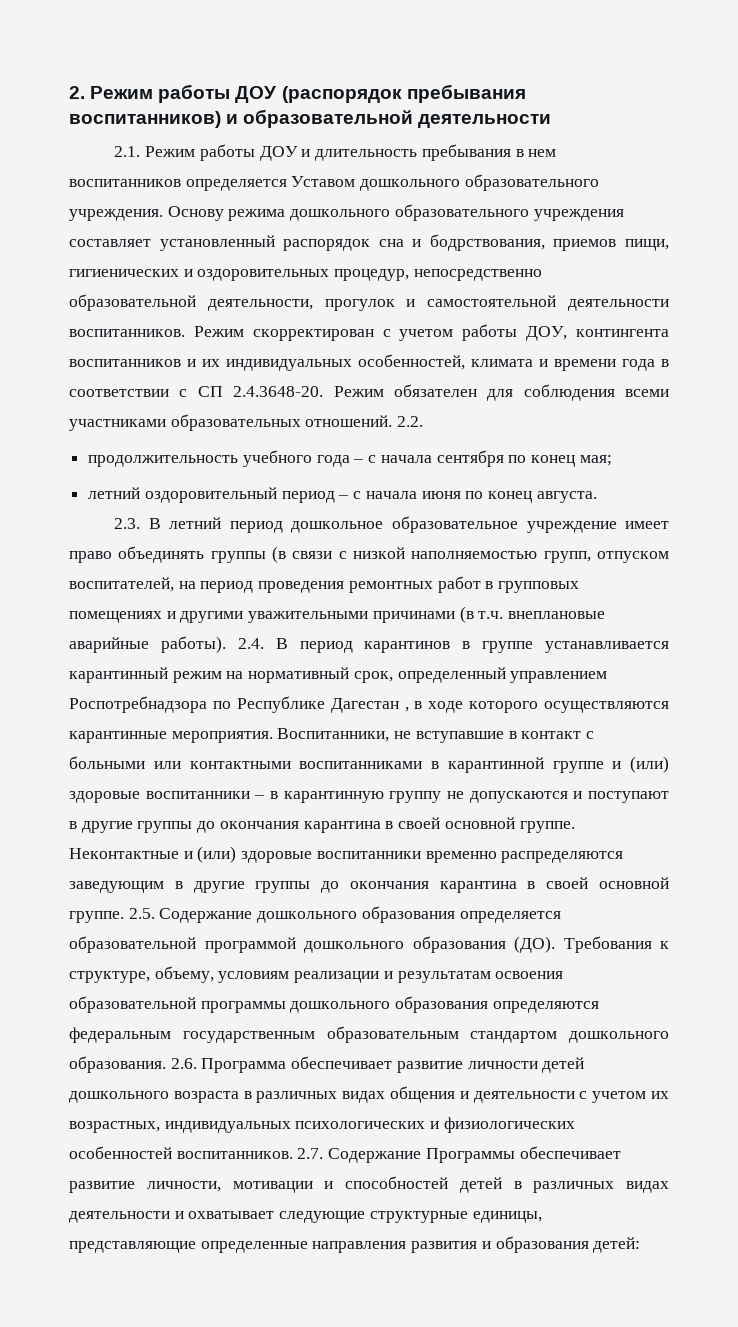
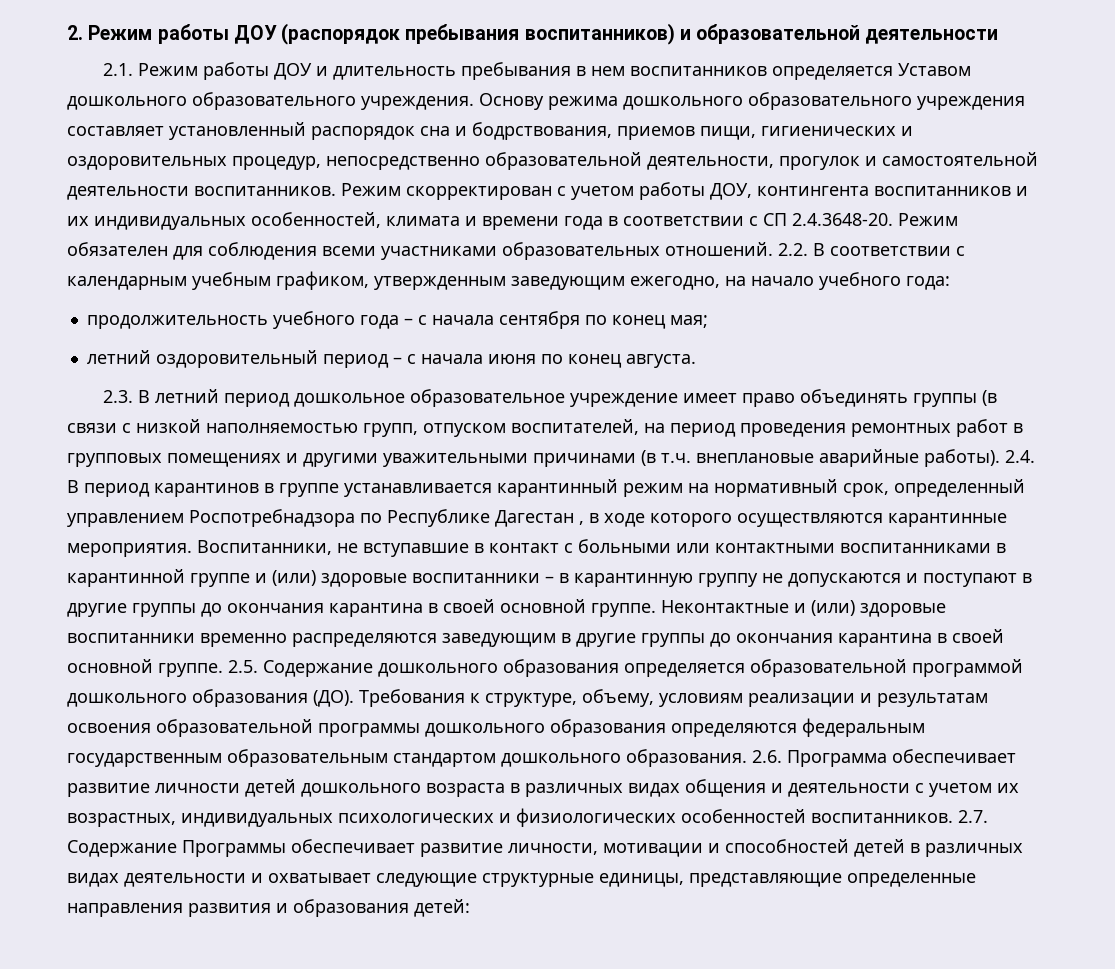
(424, 421) none -> [813,243,965,256] [67,271,950,290] В соответствии с календарным учебным графиком, утвержденным заведующим ежегодно, на начало учебного года:

